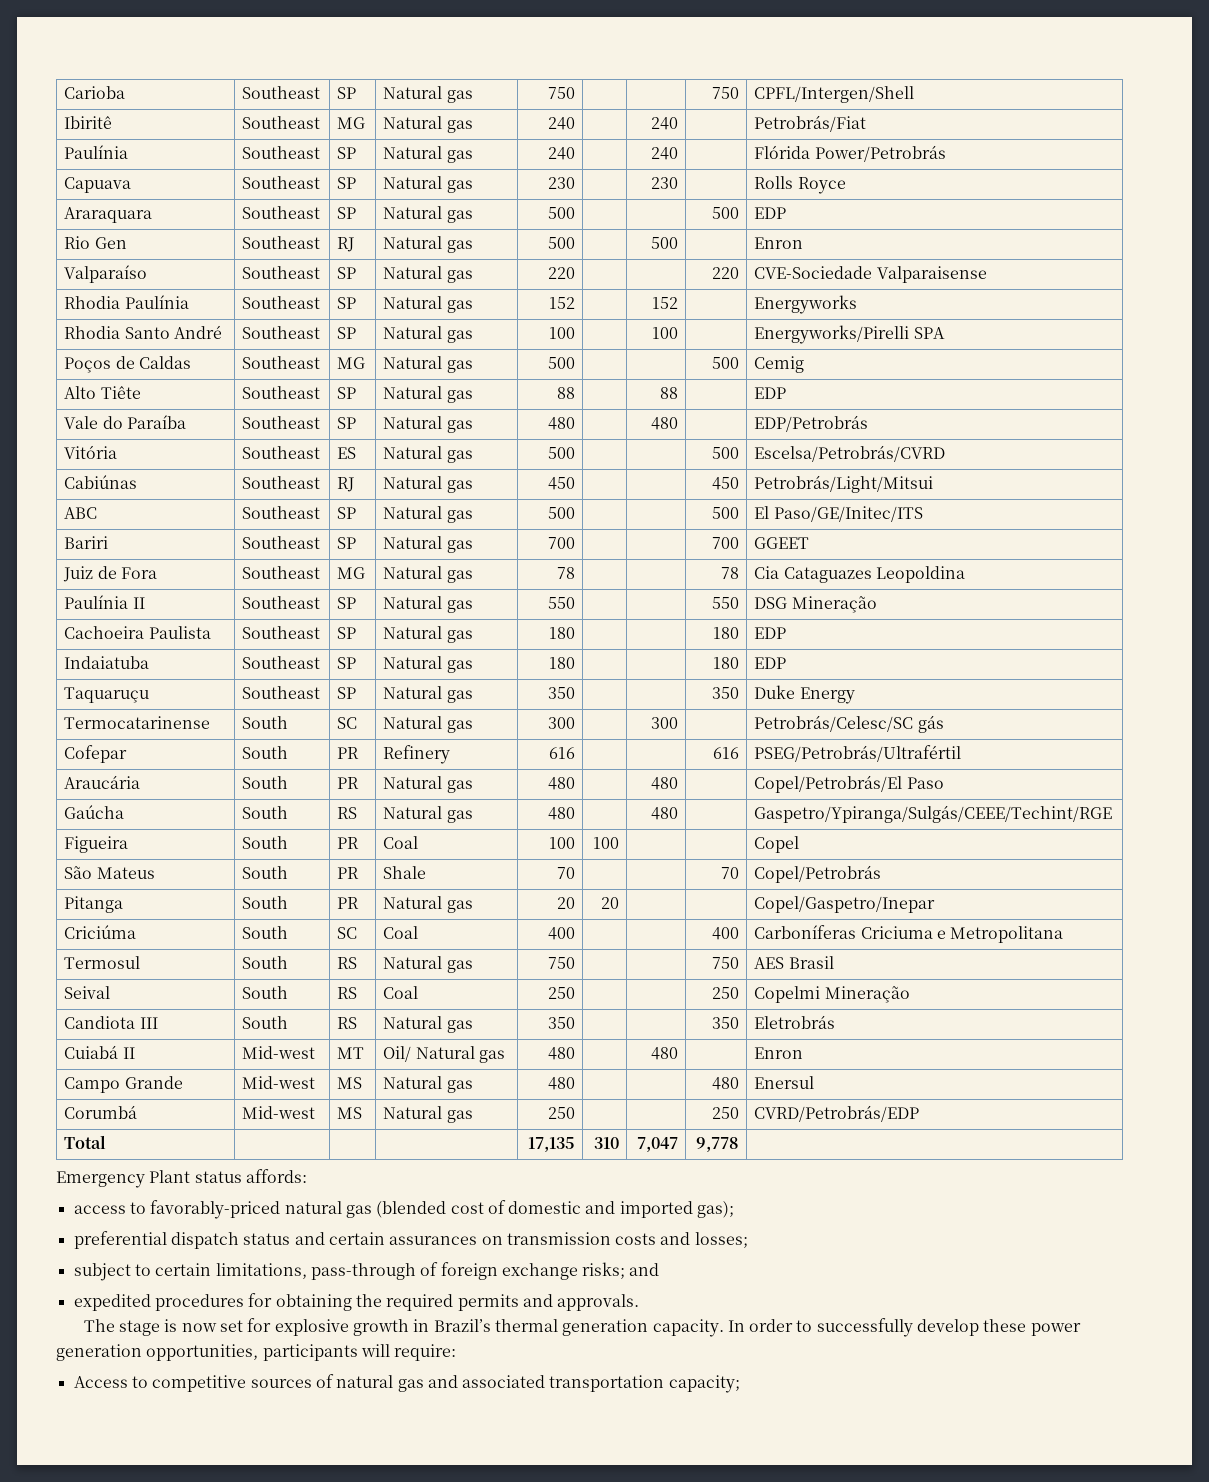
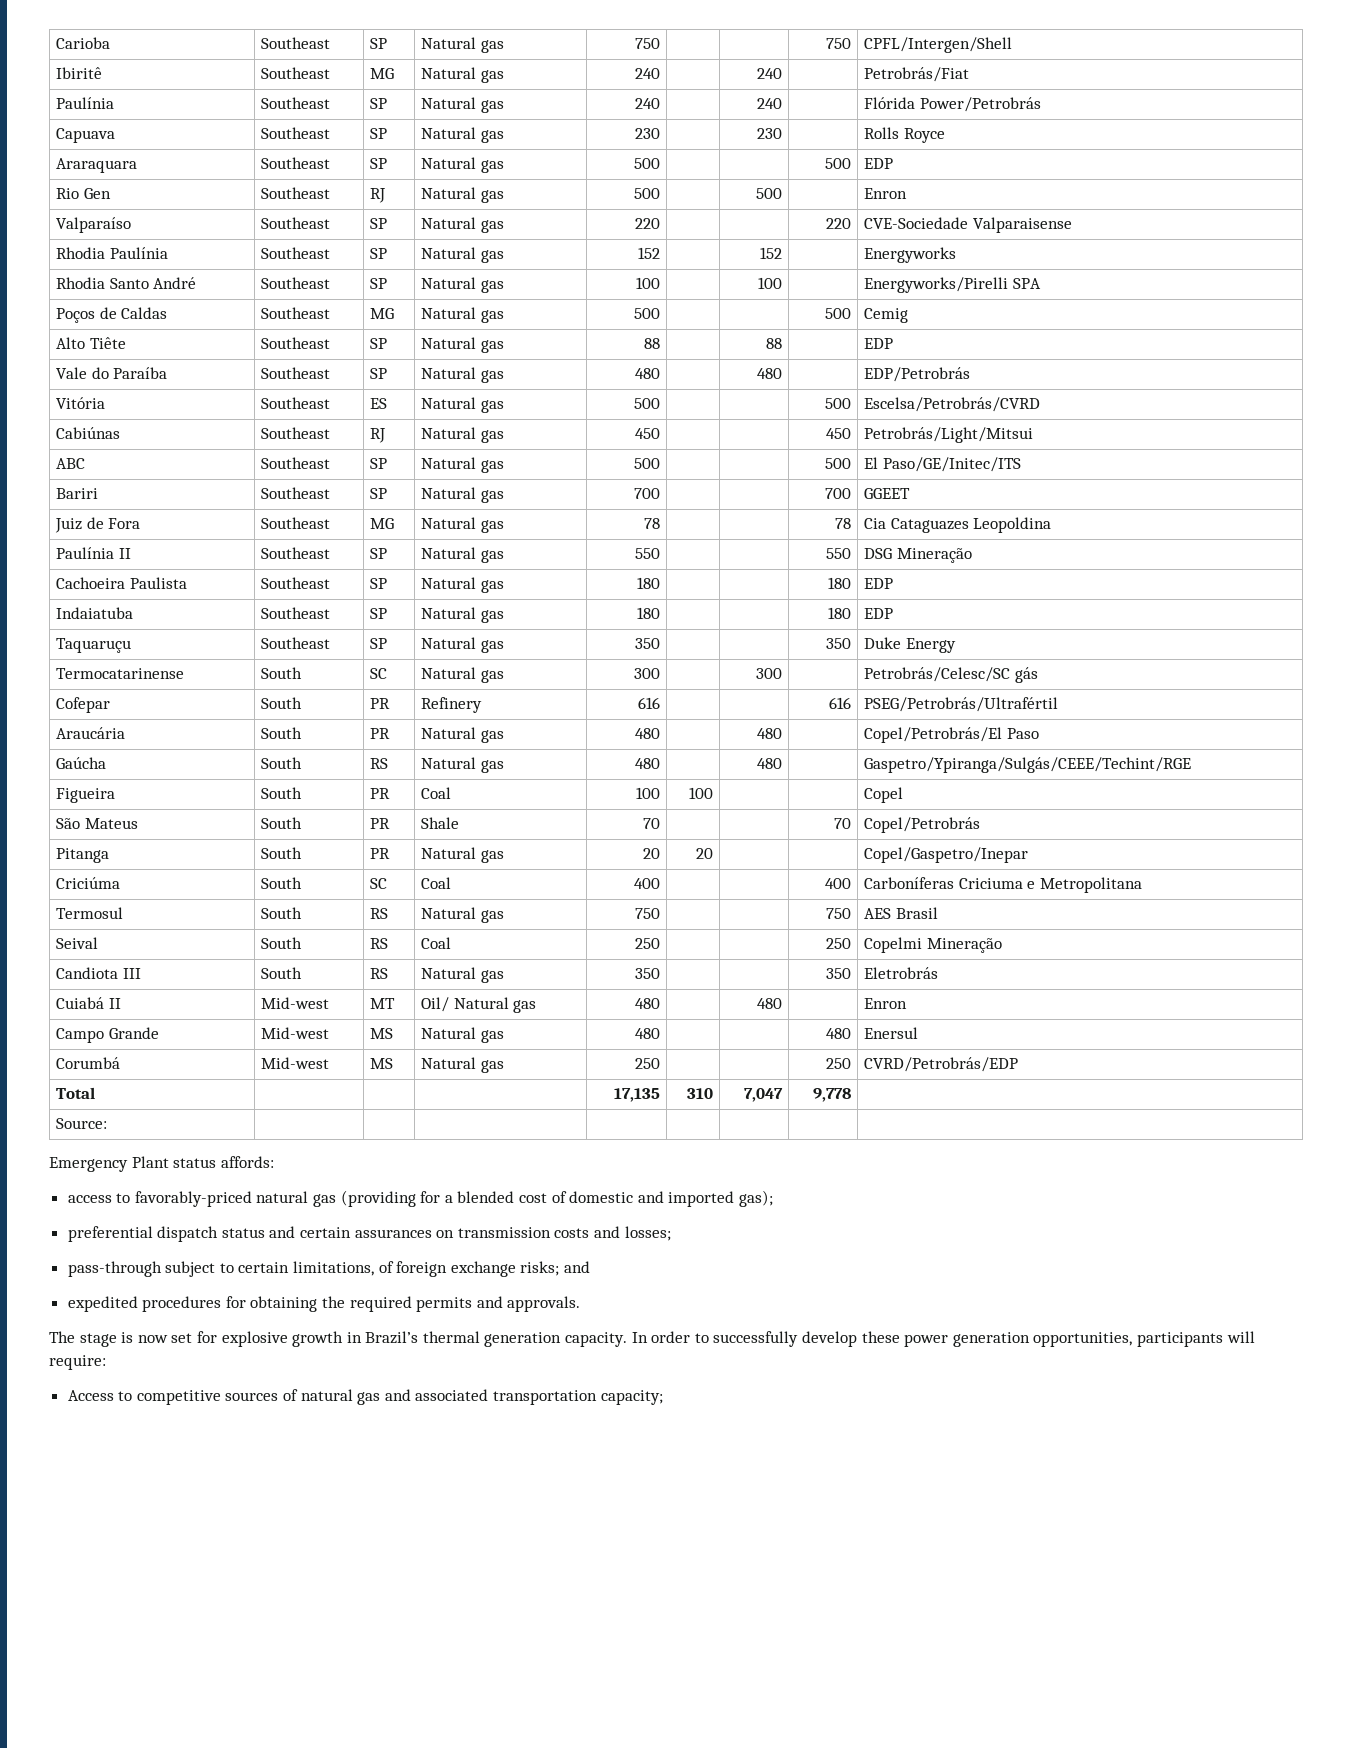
(739, 1144) none -> [55,1118,107,1129] // Source: | | | | | | | |
[376,1201,447,1218] (blended -> [340,1190,515,1207] (providing for a blended
(748, 1240) none -> [67,1261,162,1277] pass-through
[310,1263,416,1280] pass-through -> (375, 1268) none

